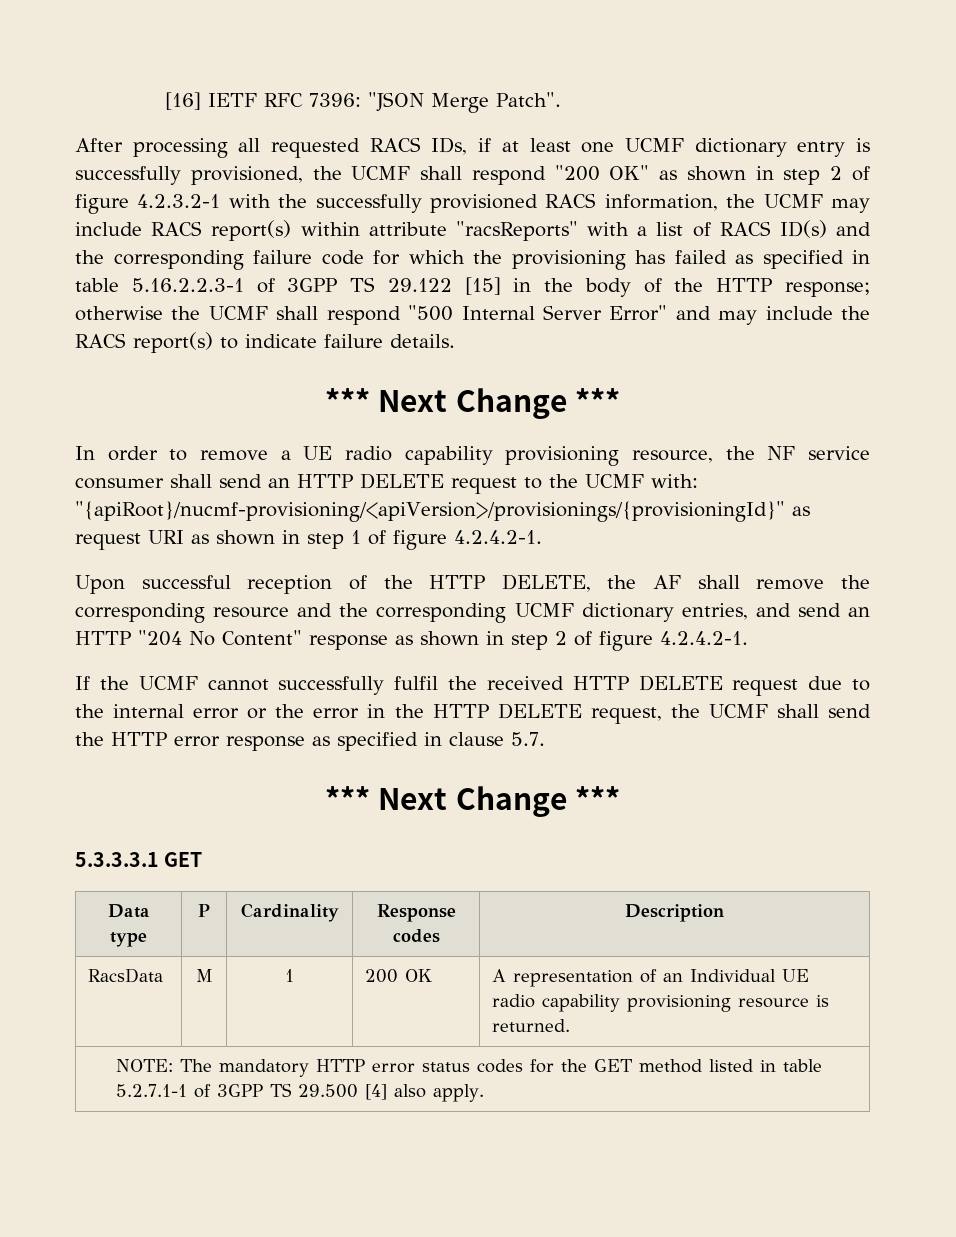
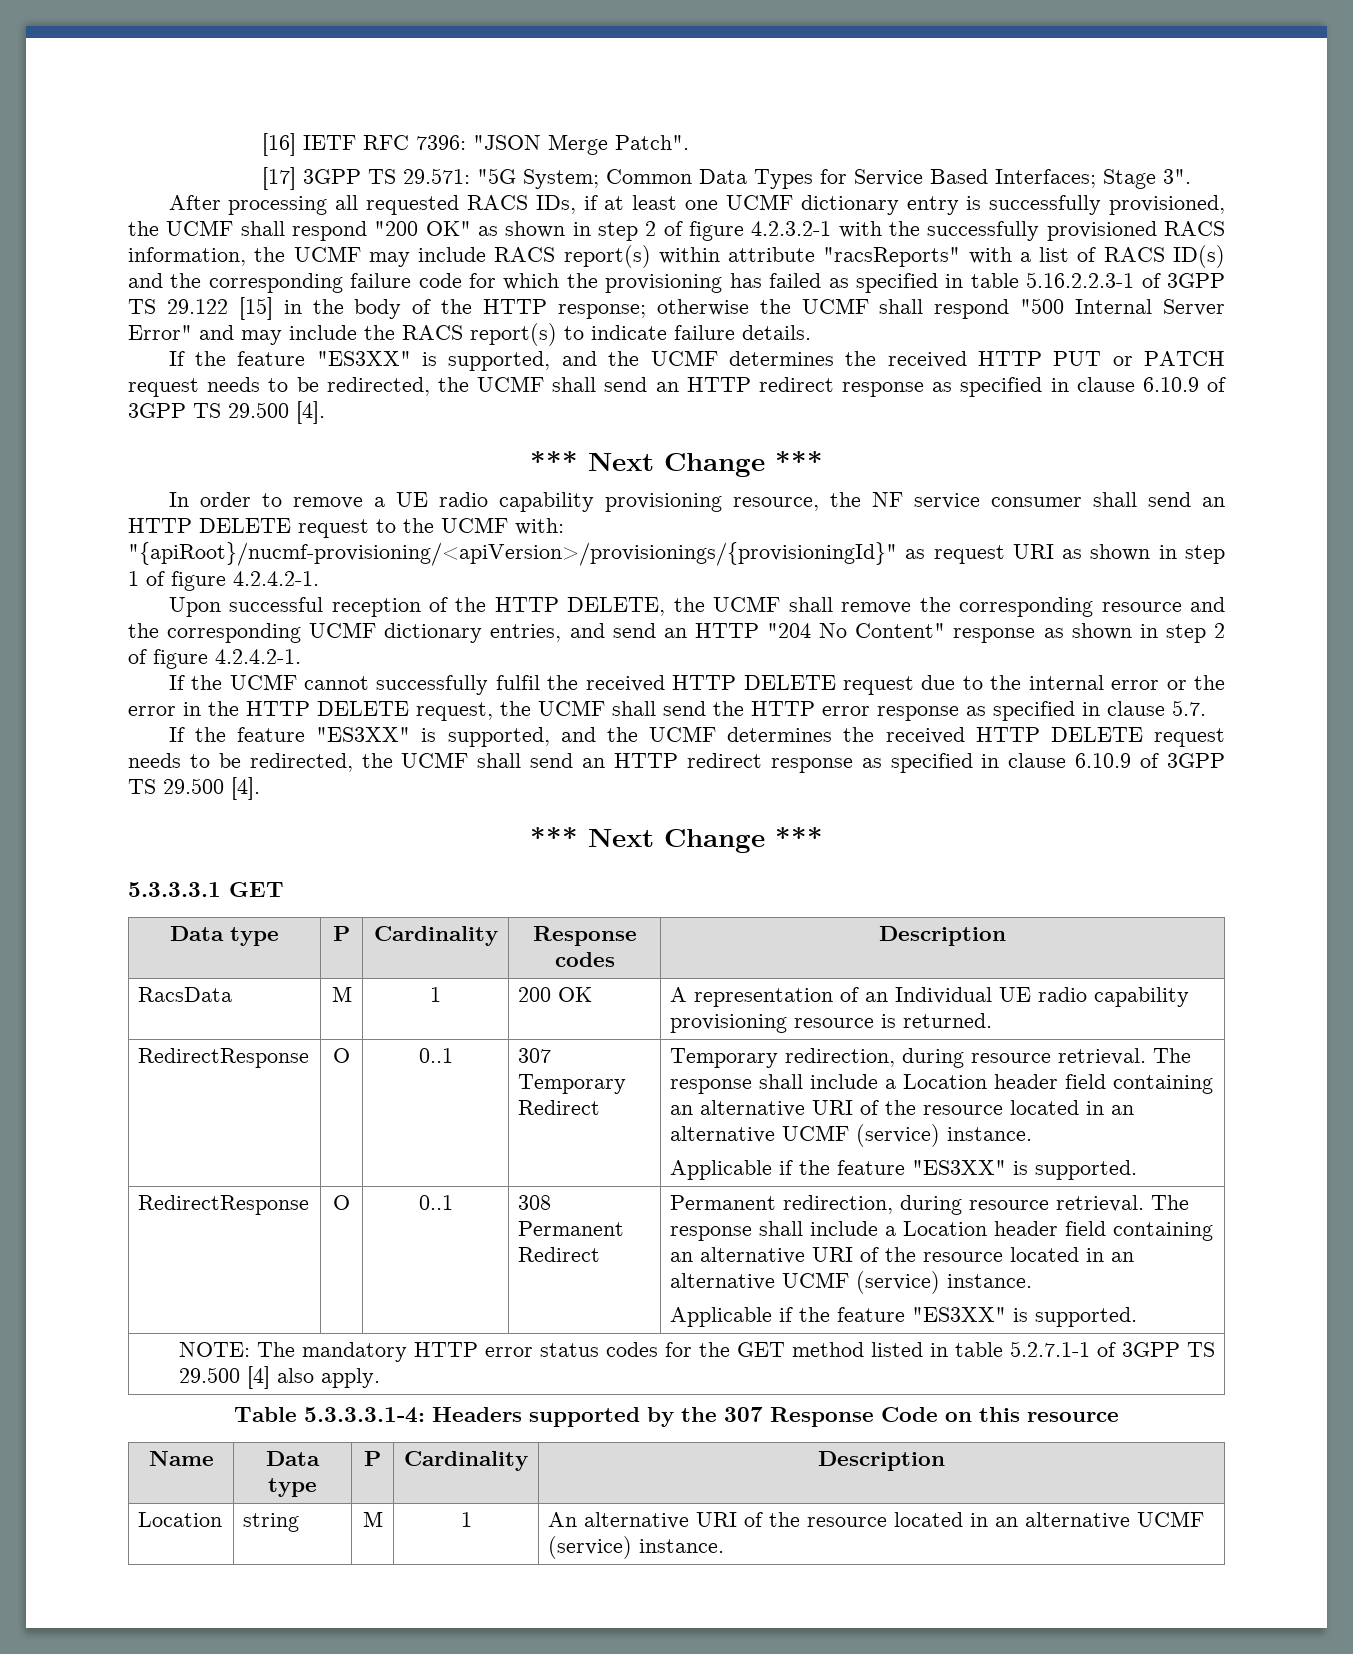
(562, 99) none -> [262,167,1192,190] // [17] 3GPP TS 29.571: "5G System; Common Data Types for Service Based Interfaces; Stage 3".
(455, 341) none -> [168,350,1225,371] [128,376,1226,397] [128,401,325,424] // If the feature "ES3XX" is supported, and the UCMF determines the received HTTP PUT or PATCH request needs to be redirected, the UCMF shall send an HTTP redirect response as specified in clause 6.10.9 of 3GPP TS 29.500 [4].
[653,575,682,589] AF -> [713,596,781,612] UCMF
(545, 739) none -> [168,726,1225,747] [128,752,1226,773] [128,777,260,800] // If the feature "ES3XX" is supported, and the UCMF determines the received HTTP DELETE request needs to be redirected, the UCMF shall send an HTTP redirect response as specified in clause 6.10.9 of 3GPP TS 29.500 [4].
(571, 1025) none -> [138,1048,310,1068] [333,1048,350,1063] [418,1048,453,1063] [518,1048,552,1063] [518,1074,627,1094] [518,1100,601,1115] [670,1048,1192,1068] [670,1074,1214,1094] [670,1100,1135,1117] [670,1124,1033,1147] [670,1160,1138,1180] [138,1195,310,1215] [333,1195,350,1210] [418,1195,453,1210] [518,1195,552,1210] [518,1221,625,1236] [518,1247,601,1262] [670,1195,1190,1215] [670,1221,1214,1241] [670,1247,1135,1264] [670,1271,1033,1294] [670,1307,1138,1327] // RedirectResponse | O | 0..1 | 307 Temporary Redirect | Temporary redirection, during resource retrieval. The response shall include a Location header field containing an alternative URI of the resource located in an alternative UCMF (service) instance. // Applicable if the feature "ES3XX" is supported. // RedirectResponse | O | 0..1 | 308 Permanent Redirect | Permanent redirection, during resource retrieval. The response shall include a Location header field containing an alternative URI of the resource located in an alternative UCMF (service) instance. // Applicable if the feature "ES3XX" is supported.
(484, 1093) none -> [234,1407,1119,1427] [148,1451,214,1466] [266,1451,320,1466] [268,1478,317,1497] [364,1451,381,1466] [404,1451,528,1471] [818,1451,945,1471] [138,1512,223,1527] [243,1513,300,1532] [362,1511,383,1527] [460,1512,472,1527] [548,1511,1205,1529] [548,1536,725,1559] // Table 5.3.3.3.1-4: Headers supported by the 307 Response Code on this resource // Name | Data type | P | Cardinality | Description // Location | string | M | 1 | An alternative URI of the resource located in an alternative UCMF (service) instance.

